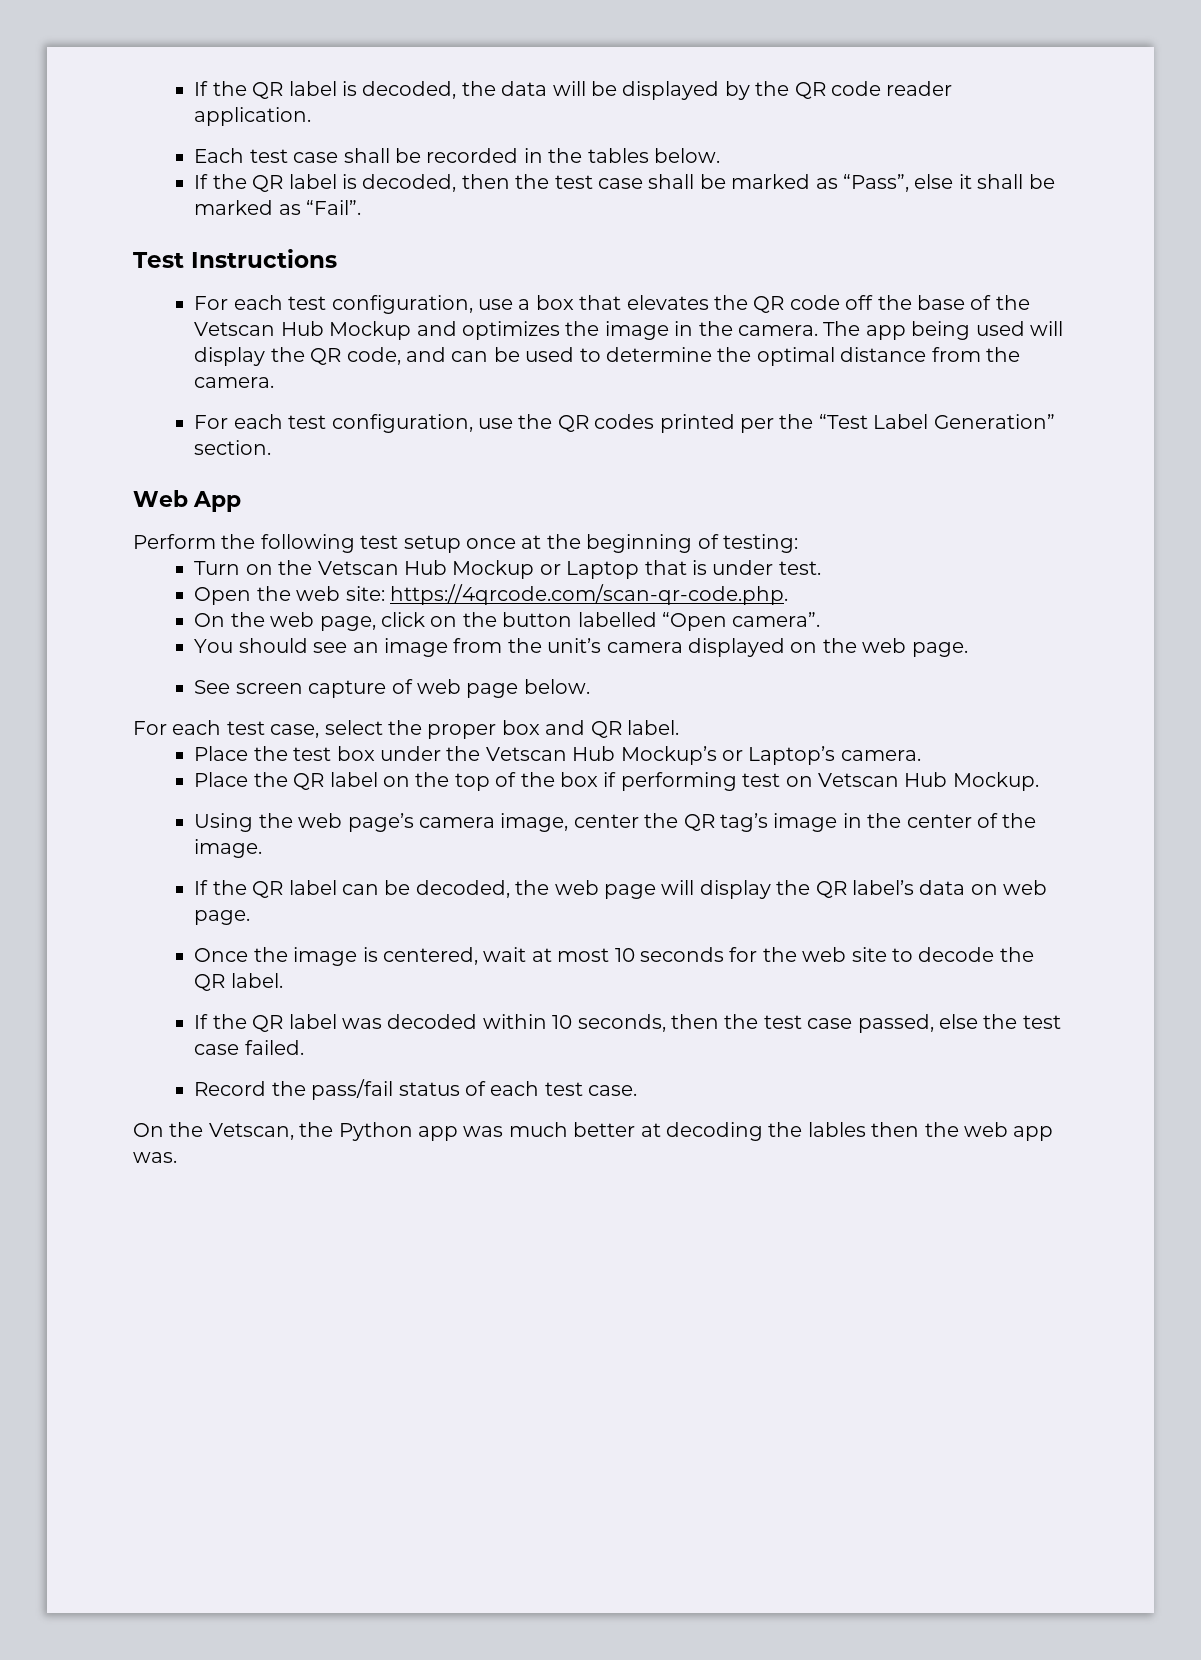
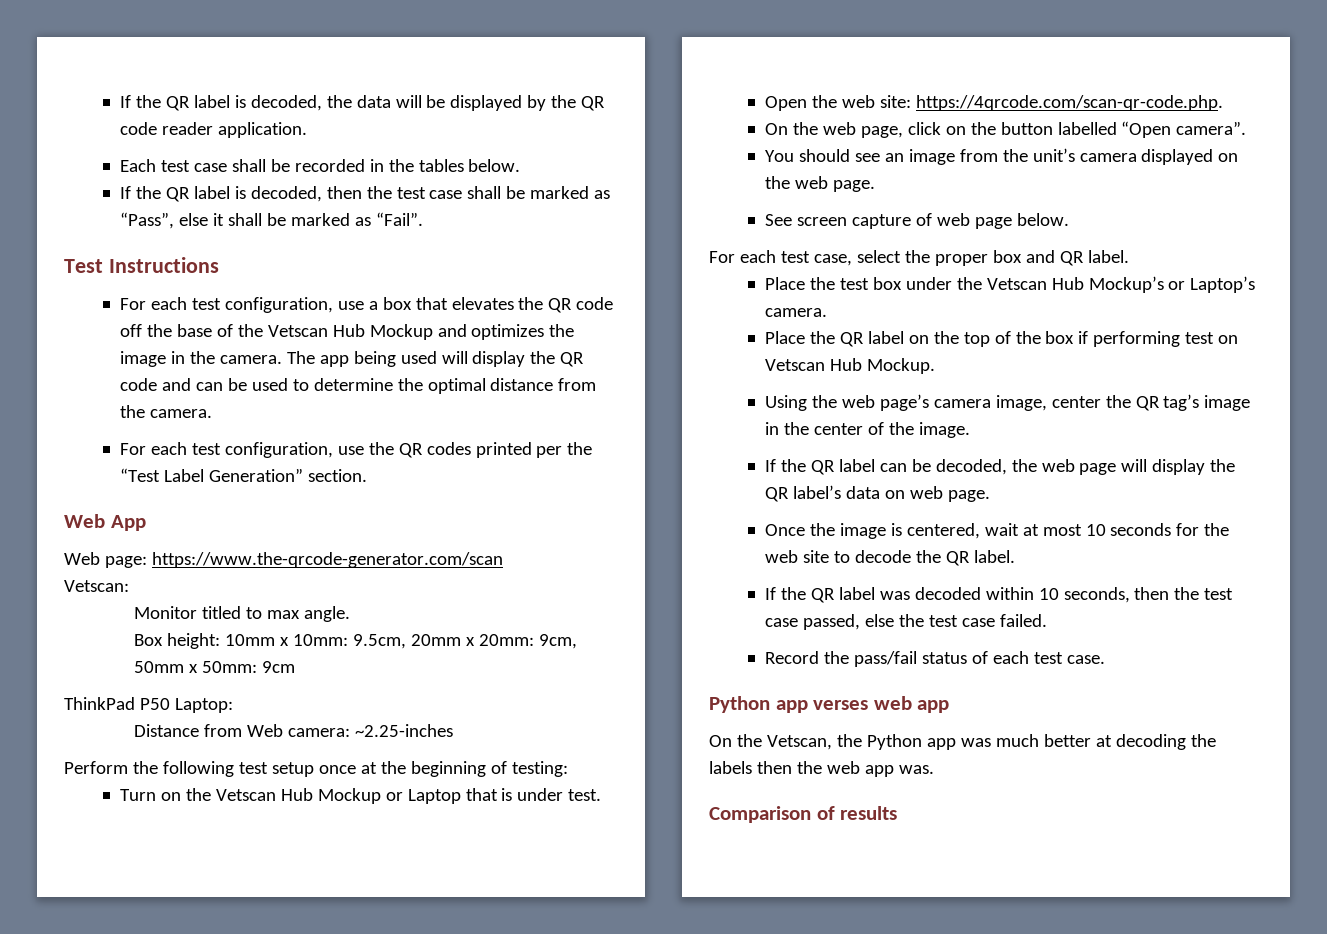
[346,347,401,365] code, -> [119,378,157,391] code
(241, 501) none -> [64,552,503,568] [64,580,129,592] [134,606,351,622] [134,633,578,649] [134,661,296,673] [64,697,233,713] [134,724,454,737] // Web page: https://www.the-qrcode-generator.com/scan // Vetscan: // Monitor titled to max angle. // Box height: 10mm x 10mm: 9.5cm, 20mm x 20mm: 9cm, 50mm x 50mm: 9cm // ThinkPad P50 Laptop: // Distance from Web camera: ~2.25-inches
(638, 1090) none -> [709,696,950,713] // Python app verses web app
[807,1122,866,1137] lables -> [709,761,752,774] labels
(177, 1157) none -> [709,806,898,823] // Comparison of results

